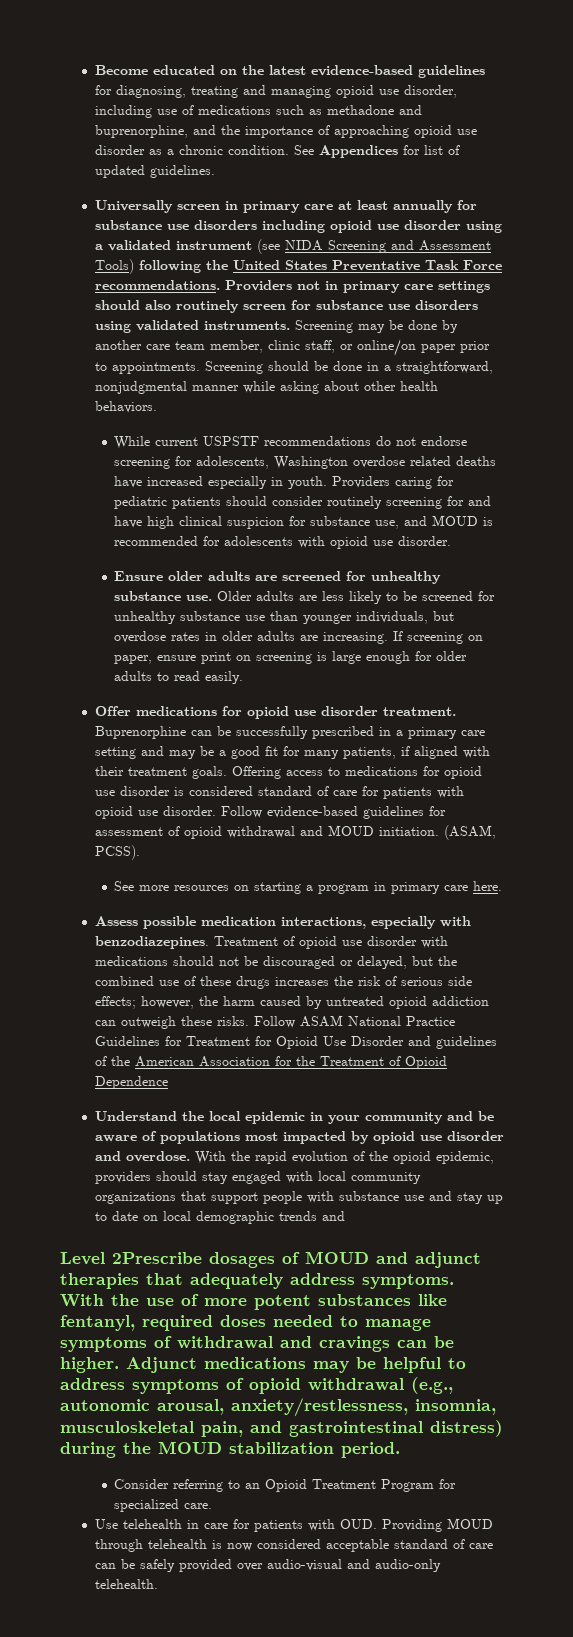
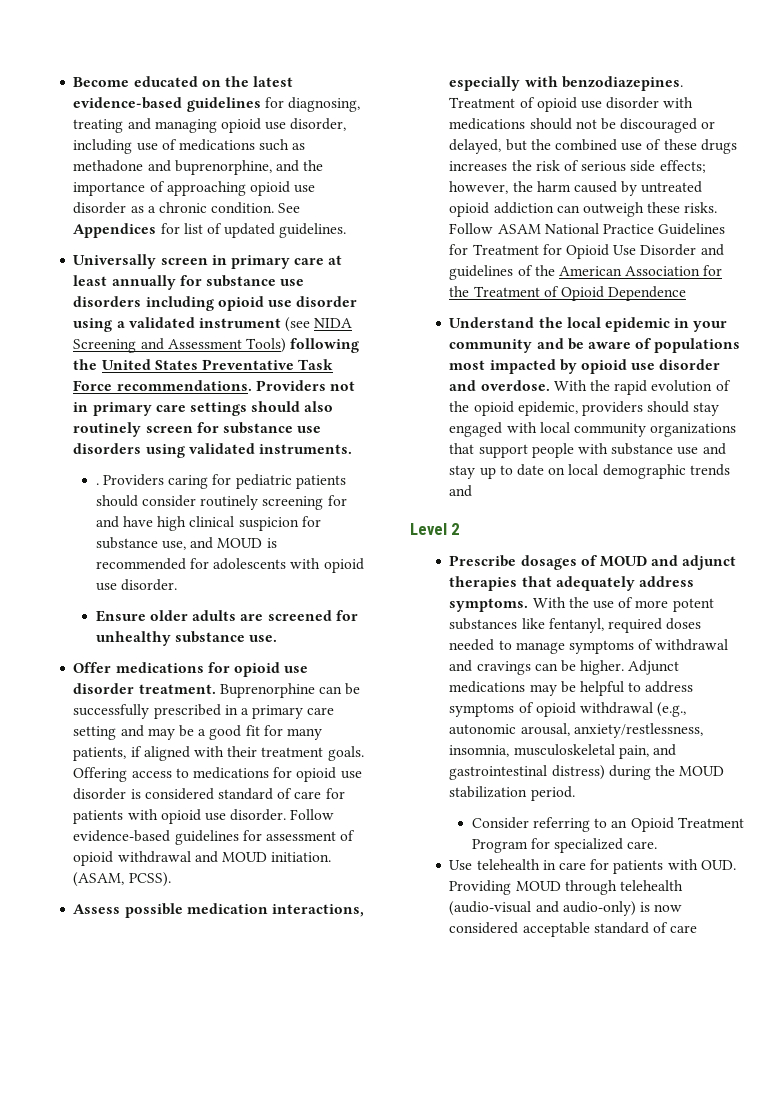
[294,320,458,333] [94,339,490,356] [94,361,493,374] [94,381,438,394] [94,401,157,413] [114,436,468,449] [114,456,497,469] [114,476,328,489] Screening may be done by another care team member, clinic staff, or online/on paper prior to appointments. Screening should be done in a straightforward, nonjudgmental manner while asking about other health behaviors. // While current USPSTF recommendations do not endorse screening for adolescents, Washington overdose related deaths have increased especially in youth. -> [95,483,99,485] // .
[217,591,496,604] [114,611,455,624] [114,631,484,644] [114,651,468,664] [114,671,244,684] Older adults are less likely to be screened for unhealthy substance use than younger individuals, but overdose rates in older adults are increasing. If screening on paper, ensure print on screening is large enough for older adults to read easily. -> (278, 638) none
[114,881,503,894] // See more resources on starting a program in primary care here. -> (171, 879) none
[112,1252,202,1264] 2Prescribe -> [451,523,460,535] [449,555,517,567] 2 // Prescribe
(207, 1544) none -> [449,901,636,916] (audio-visual and audio-only)
[94,1559,441,1572] [94,1579,158,1589] can be safely provided over audio-visual and audio-only telehealth. -> (698, 929) none

